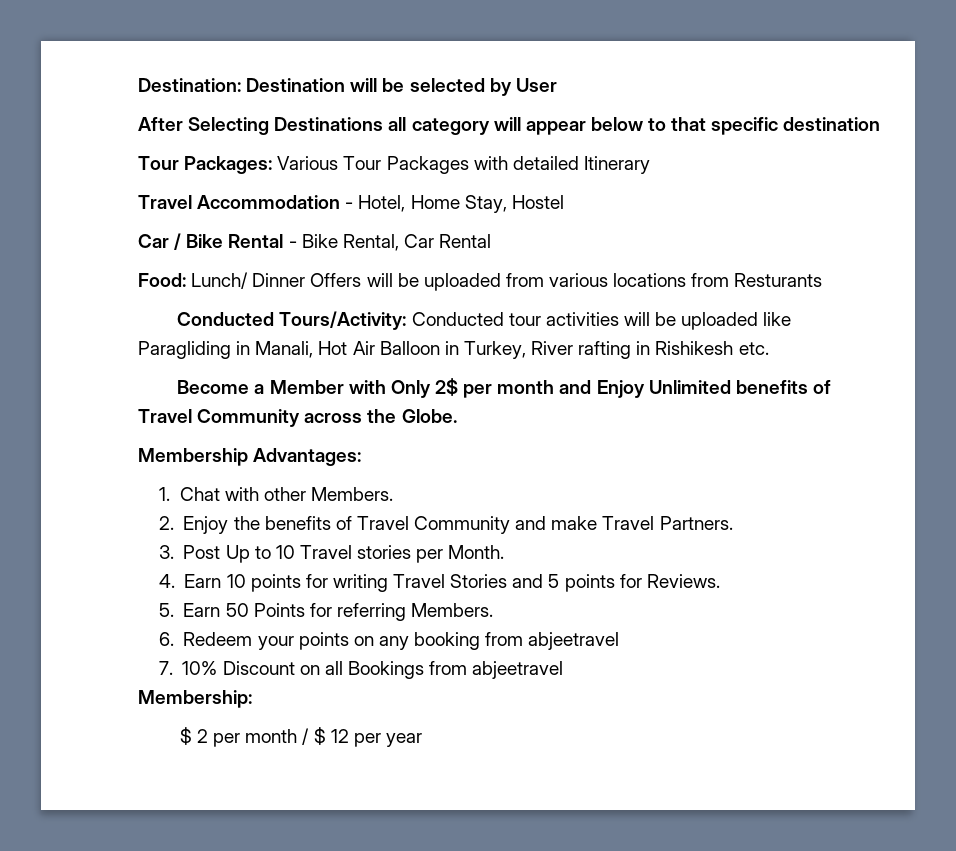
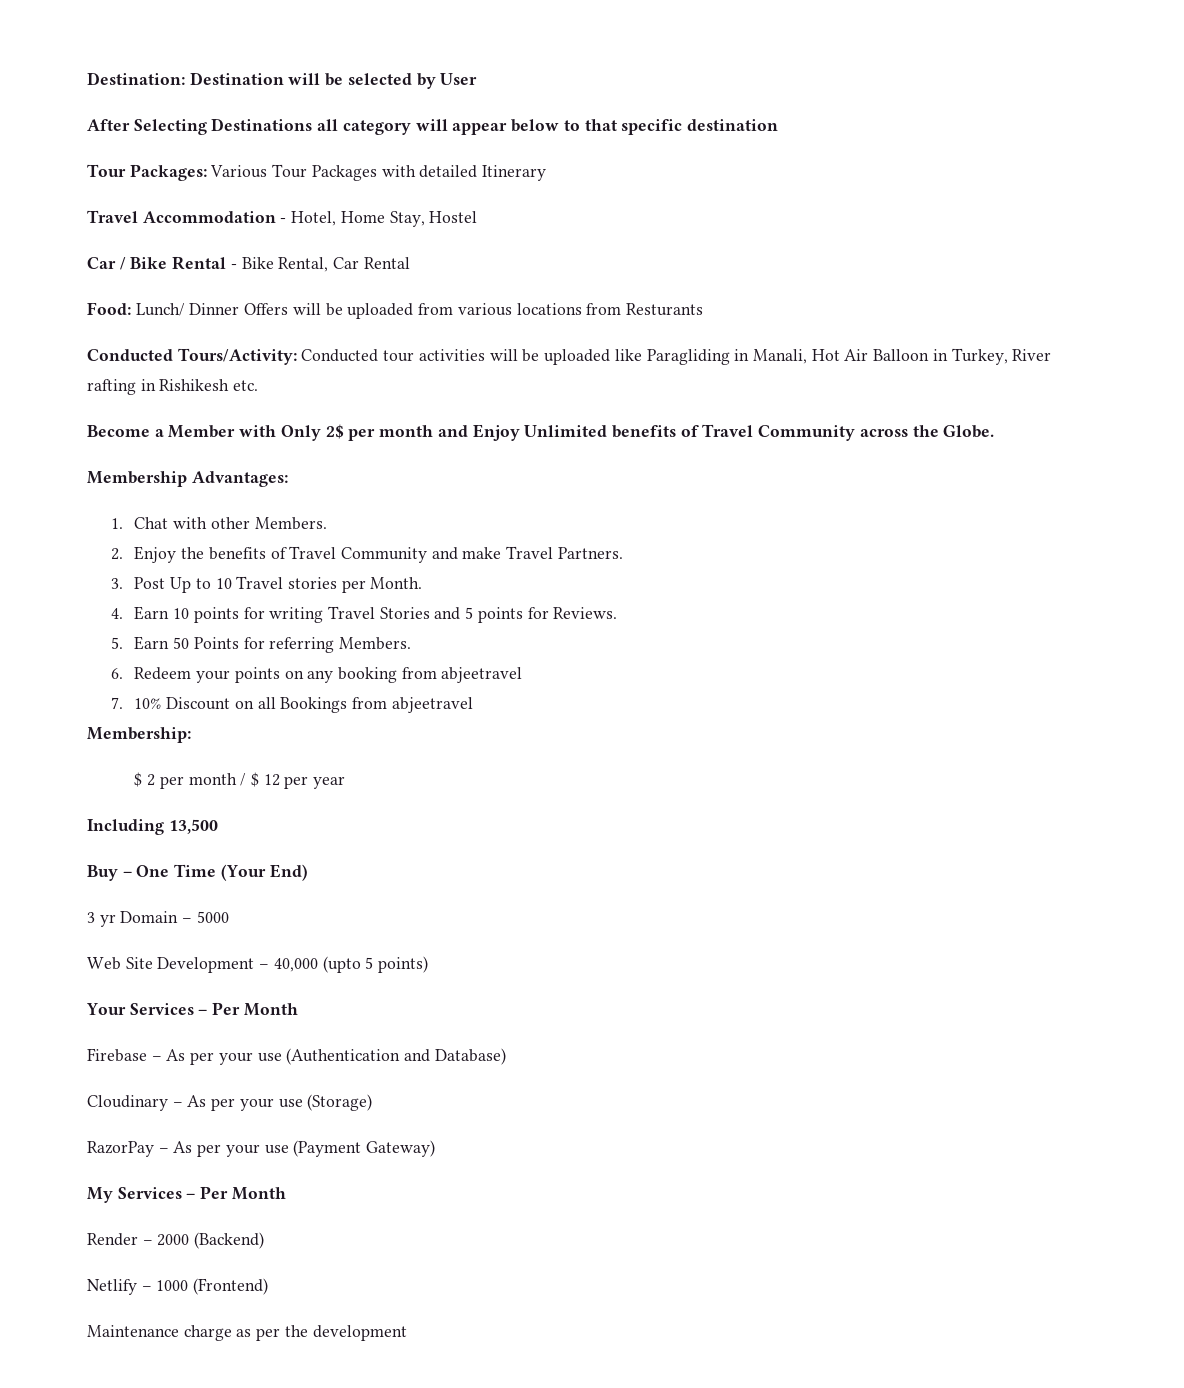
(422, 740) none -> [87,819,218,835] [87,864,308,881] [87,911,229,927] [87,956,429,973] [86,1002,298,1016] [87,1048,506,1065] [87,1094,373,1111] [87,1140,436,1157] [87,1186,286,1203] [87,1232,265,1249] [87,1278,269,1295] [87,1325,407,1341] // Including 13,500 // Buy – One Time (Your End) // 3 yr Domain – 5000 // Web Site Development – 40,000 (upto 5 points) // Your Services – Per Month // Firebase – As per your use (Authentication and Database) // Cloudinary – As per your use (Storage) // RazorPay – As per your use (Payment Gateway) // My Services – Per Month // Render – 2000 (Backend) // Netlify – 1000 (Frontend) // Maintenance charge as per the development

